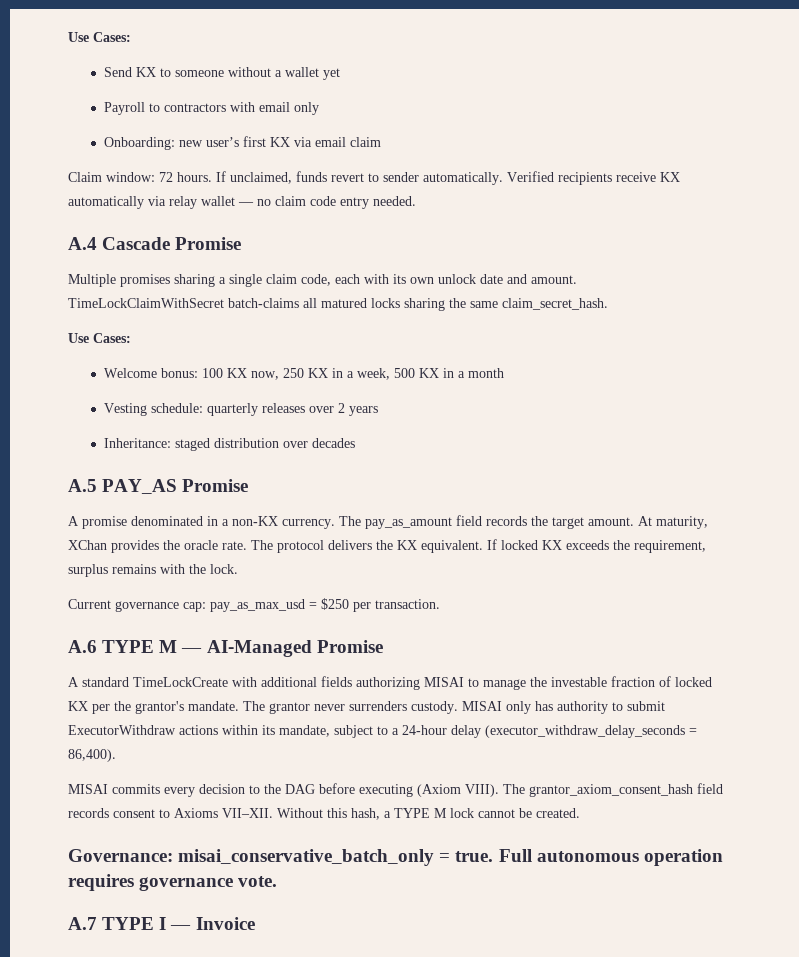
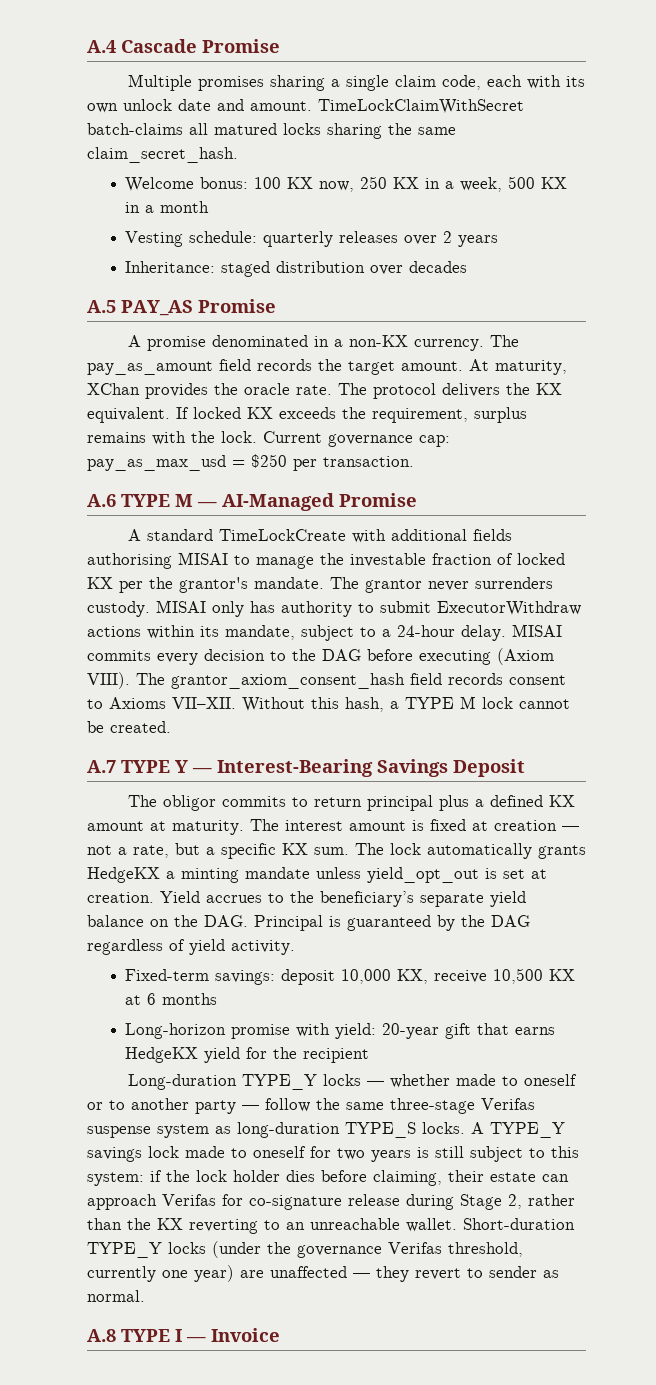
[68,32,131,42] [104,67,341,80] [104,102,320,115] [104,136,382,150] [68,171,680,185] [68,196,416,209] Use Cases: // Send KX to someone without a wallet yet // Payroll to contractors with email only // Onboarding: new user’s first KX via email claim // Claim window: 72 hours. If unclaimed, funds revert to sender automatically. Verified recipients receive KX automatically via relay wallet — no claim code entry needed. // -> (87, 46) none
[68,333,131,343] // Use Cases: -> (238, 155) none
(238, 569) // -> (257, 437) none
[356,677,420,690] authorizing -> [87,553,172,569] authorising
[451,725,697,738] [68,749,116,762] delay (executor_withdraw_delay_seconds = 86,400). // -> [461,625,506,641] delay.
[68,849,723,866] [68,874,278,891] [68,917,97,930] Governance: misai_conservative_batch_only = true. Full autonomous operation requires governance vote. // A.7 -> [87,759,525,777] [127,795,575,811] [87,819,579,835] [87,843,586,859] [87,867,547,883] [87,891,526,907] [87,915,530,931] [87,939,295,955] [125,968,576,985] [125,993,218,1005] [125,1023,556,1039] [125,1047,370,1063] [127,1074,577,1090] [87,1098,535,1114] [87,1122,565,1138] [87,1146,579,1162] [87,1170,569,1186] [87,1194,575,1210] [87,1218,575,1234] [87,1241,523,1258] [87,1265,559,1282] [87,1290,145,1302] [87,1329,116,1342] A.7 TYPE Y — Interest-Bearing Savings Deposit // The obligor commits to return principal plus a defined KX amount at maturity. The interest amount is fixed at creation — not a rate, but a specific KX sum. The lock automatically grants HedgeKX a minting mandate unless yield_opt_out is set at creation. Yield accrues to the beneficiary’s separate yield balance on the DAG. Principal is guaranteed by the DAG regardless of yield activity. // Fixed-term savings: deposit 10,000 KX, receive 10,500 KX at 6 months // Long-horizon promise with yield: 20-year gift that earns HedgeKX yield for the recipient // Long-duration TYPE_Y locks — whether made to oneself or to another party — follow the same three-stage Verifas suspense system as long-duration TYPE_S locks. A TYPE_Y savings lock made to oneself for two years is still subject to this system: if the lock holder dies before claiming, their estate can approach Verifas for co-signature release during Stage 2, rather than the KX reverting to an unreachable wallet. Short-duration TYPE_Y locks (under the governance Verifas threshold, currently one year) are unaffected — they revert to sender as normal. // A.8

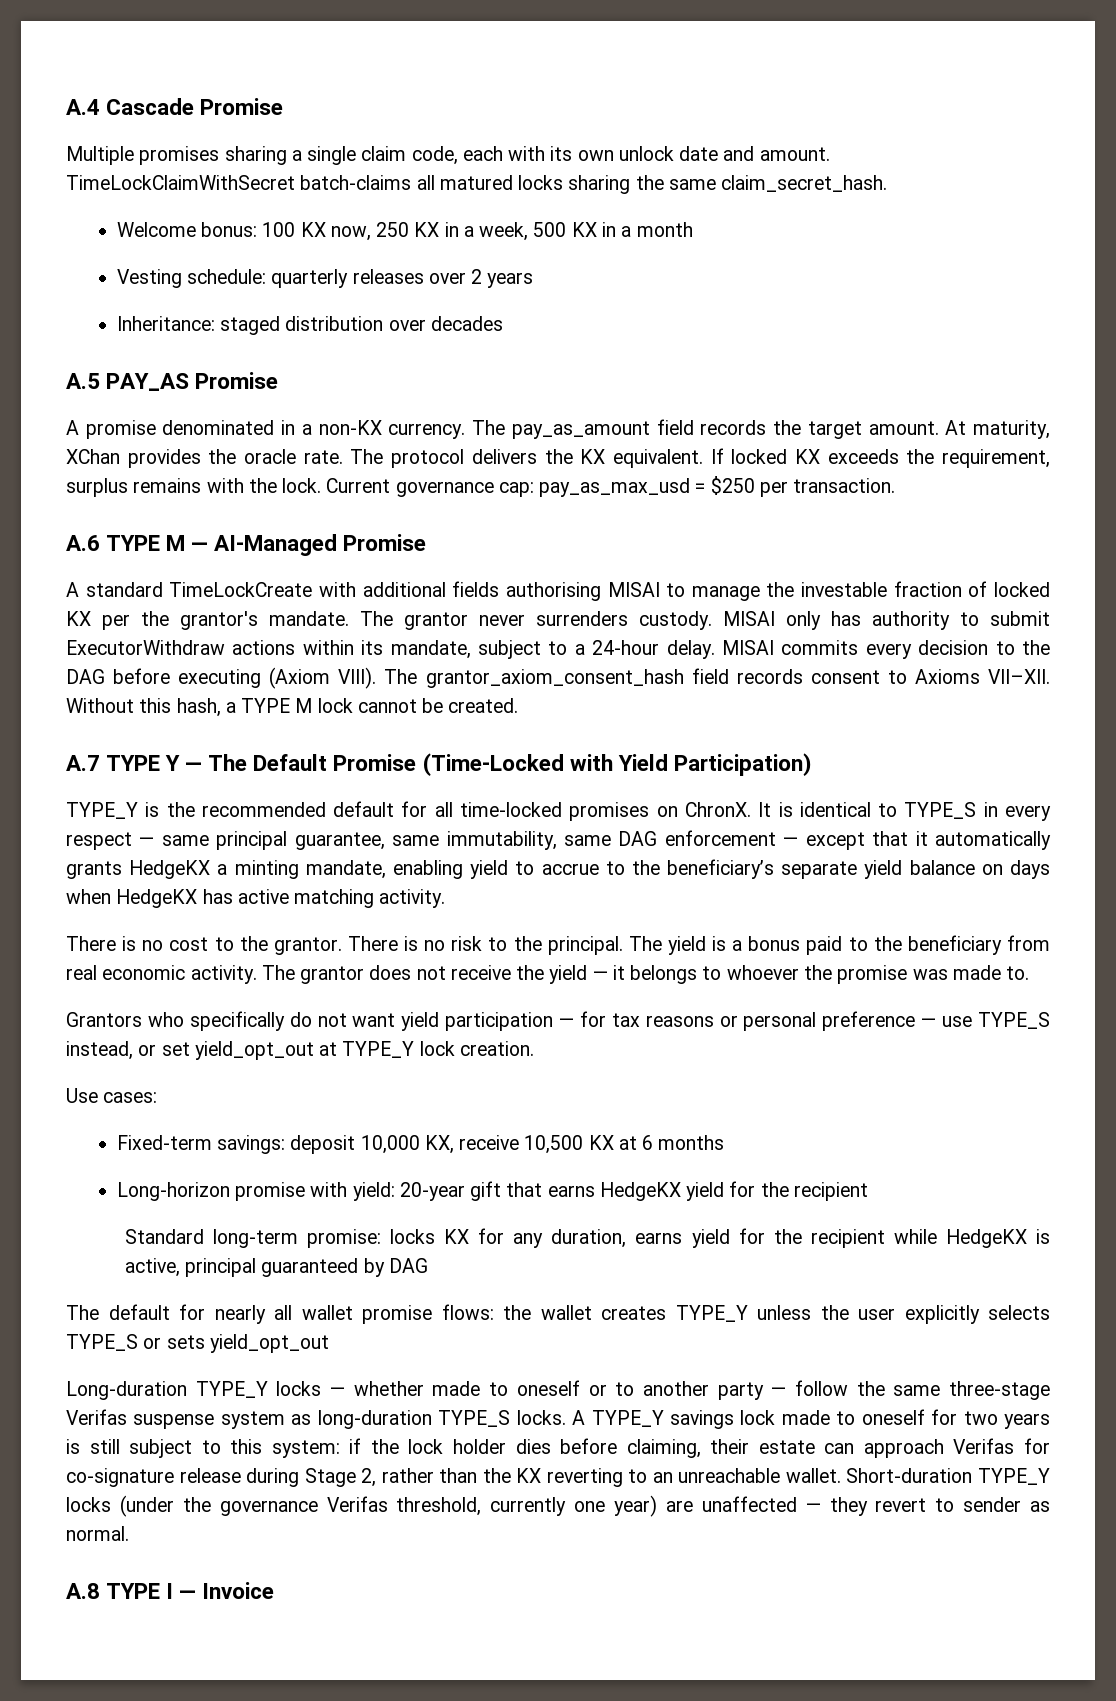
[217,759,525,777] [127,795,575,811] [87,819,579,835] [87,843,421,859] Interest-Bearing Savings Deposit // The obligor commits to return principal plus a defined KX amount at maturity. The interest amount is fixed at creation — not a rate, but a specific KX sum. The lock -> [208,753,811,776] [66,801,1051,821] [66,830,928,850] The Default Promise (Time-Locked with Yield Participation) // TYPE_Y is the recommended default for all time-locked promises on ChronX. It is identical to TYPE_S in every respect — same principal guarantee, same immutability, same DAG enforcement — except that it
[245,867,547,883] [87,891,262,903] mandate unless yield_opt_out is set at creation. Yield accrues -> [305,860,599,879] mandate, enabling yield to accrue
[174,915,530,931] [87,939,295,955] the DAG. Principal is guaranteed by the DAG regardless of yield activity. -> [1010,860,1050,879] [66,889,446,908] [66,935,1051,955] [66,965,1030,984] [66,1011,1050,1031] [66,1041,534,1060] [66,1088,158,1103] days when HedgeKX has active matching activity. // There is no cost to the grantor. There is no risk to the principal. The yield is a bonus paid to the beneficiary from real economic activity. The grantor does not receive the yield — it belongs to whoever the promise was made to. // Grantors who specifically do not want yield participation — for tax reasons or personal preference — use TYPE_S instead, or set yield_opt_out at TYPE_Y lock creation. // Use cases:
(370, 1055) none -> [124,1228,1050,1248] [124,1258,428,1277] [66,1304,1050,1324] [66,1334,329,1353] // Standard long-term promise: locks KX for any duration, earns yield for the recipient while HedgeKX is active, principal guaranteed by DAG // The default for nearly all wallet promise flows: the wallet creates TYPE_Y unless the user explicitly selects TYPE_S or sets yield_opt_out

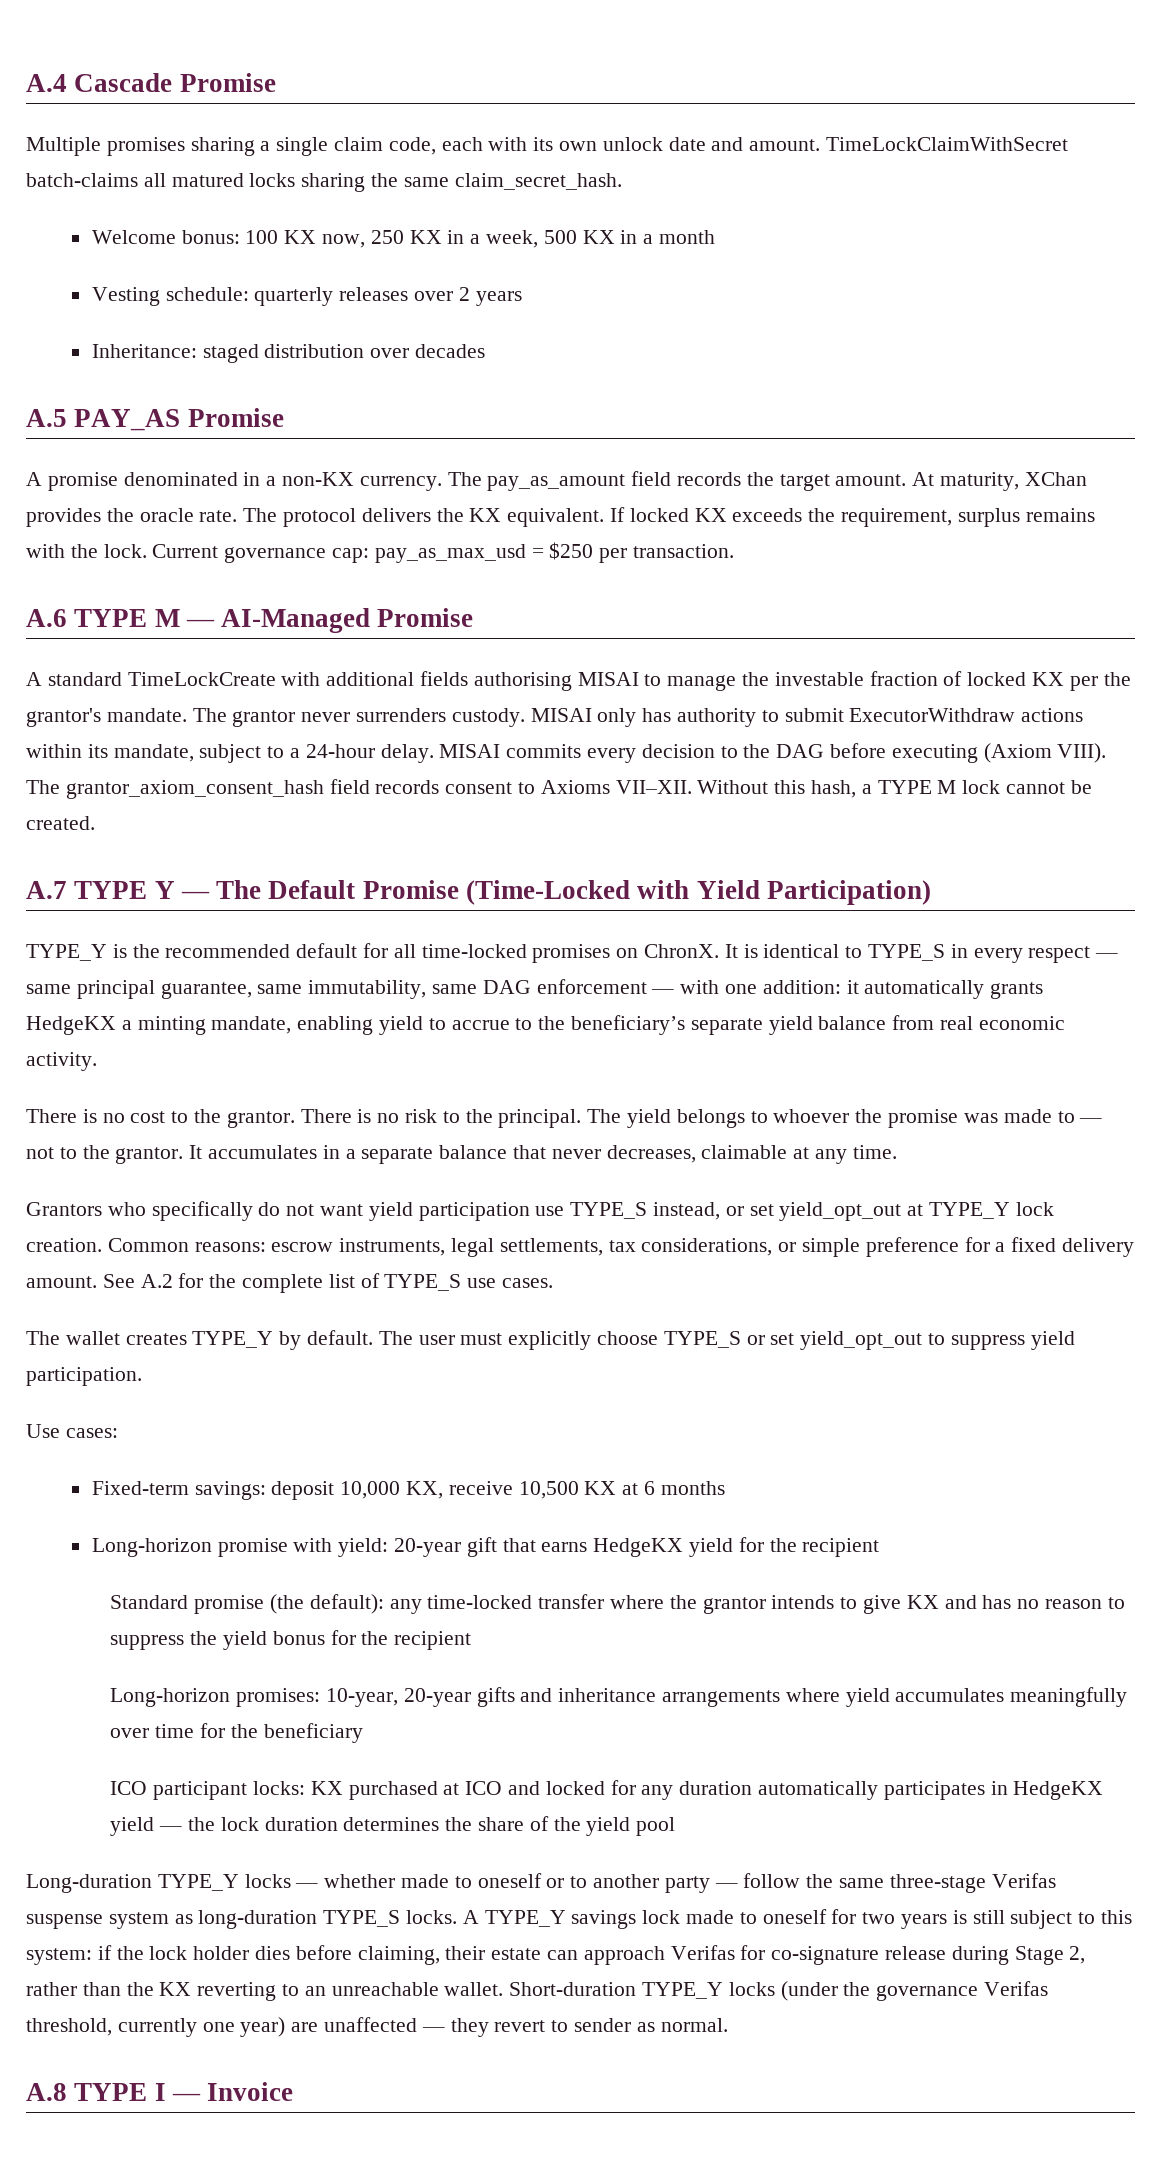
[805,831,909,850] except that -> [680,980,841,994] with one addition:
[981,860,1050,879] [66,889,375,908] on days when HedgeKX has active matching -> [892,1015,1065,1030] from real economic
[712,935,1051,955] [66,965,625,984] is a bonus paid to the beneficiary from real economic activity. The grantor does not receive the yield — it -> (672, 1118) none
[1006,966,1030,980] to. -> [1057,1111,1103,1123] [26,1145,897,1164] to — not to the grantor. It accumulates in a separate balance that never decreases, claimable at any time.
[559,1011,937,1031] — for tax reasons or personal preference — -> (530, 1211) none
(534, 1048) none -> [107,1237,1135,1257] [26,1273,554,1293] [26,1330,1075,1350] [26,1367,142,1386] Common reasons: escrow instruments, legal settlements, tax considerations, or simple preference for a fixed delivery amount. See A.2 for the complete list of TYPE_S use cases. // The wallet creates TYPE_Y by default. The user must explicitly choose TYPE_S or set yield_opt_out to suppress yield participation.
[212,1228,1050,1248] [124,1258,428,1277] [66,1304,1050,1324] [66,1334,329,1353] long-term promise: locks KX for any duration, earns yield for the recipient while HedgeKX is active, principal guaranteed by DAG // The default for nearly all wallet promise flows: the wallet creates TYPE_Y unless the user explicitly selects TYPE_S or sets yield_opt_out -> [194,1594,1125,1614] [110,1630,472,1650] [110,1687,1128,1707] [110,1723,363,1743] [110,1780,1104,1800] [110,1816,676,1836] promise (the default): any time-locked transfer where the grantor intends to give KX and has no reason to suppress the yield bonus for the recipient // Long-horizon promises: 10-year, 20-year gifts and inheritance arrangements where yield accumulates meaningfully over time for the beneficiary // ICO participant locks: KX purchased at ICO and locked for any duration automatically participates in HedgeKX yield — the lock duration determines the share of the yield pool

